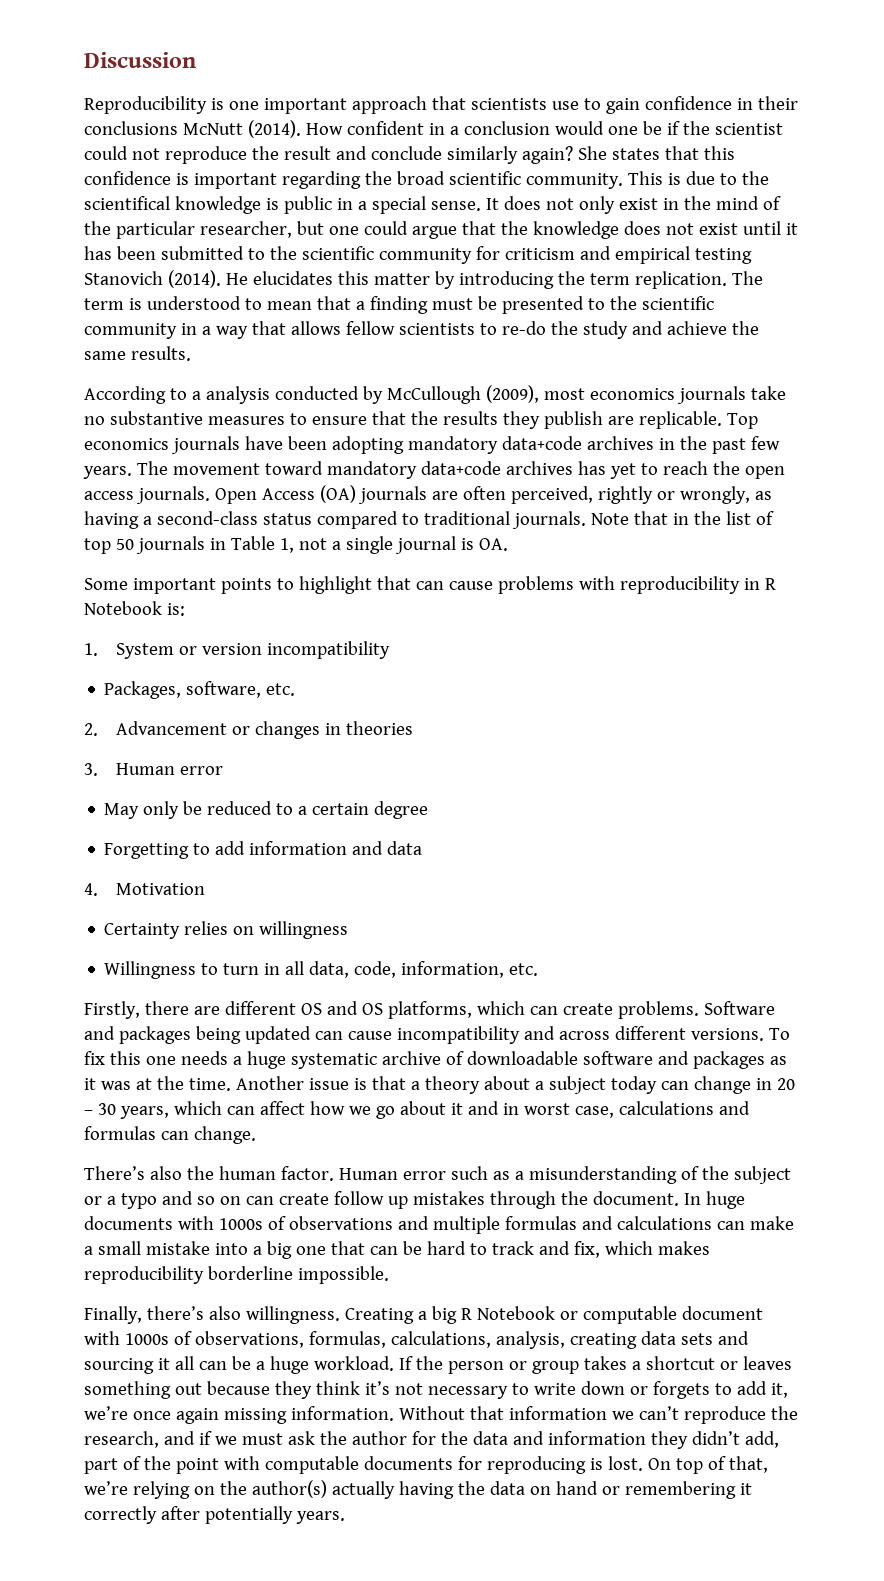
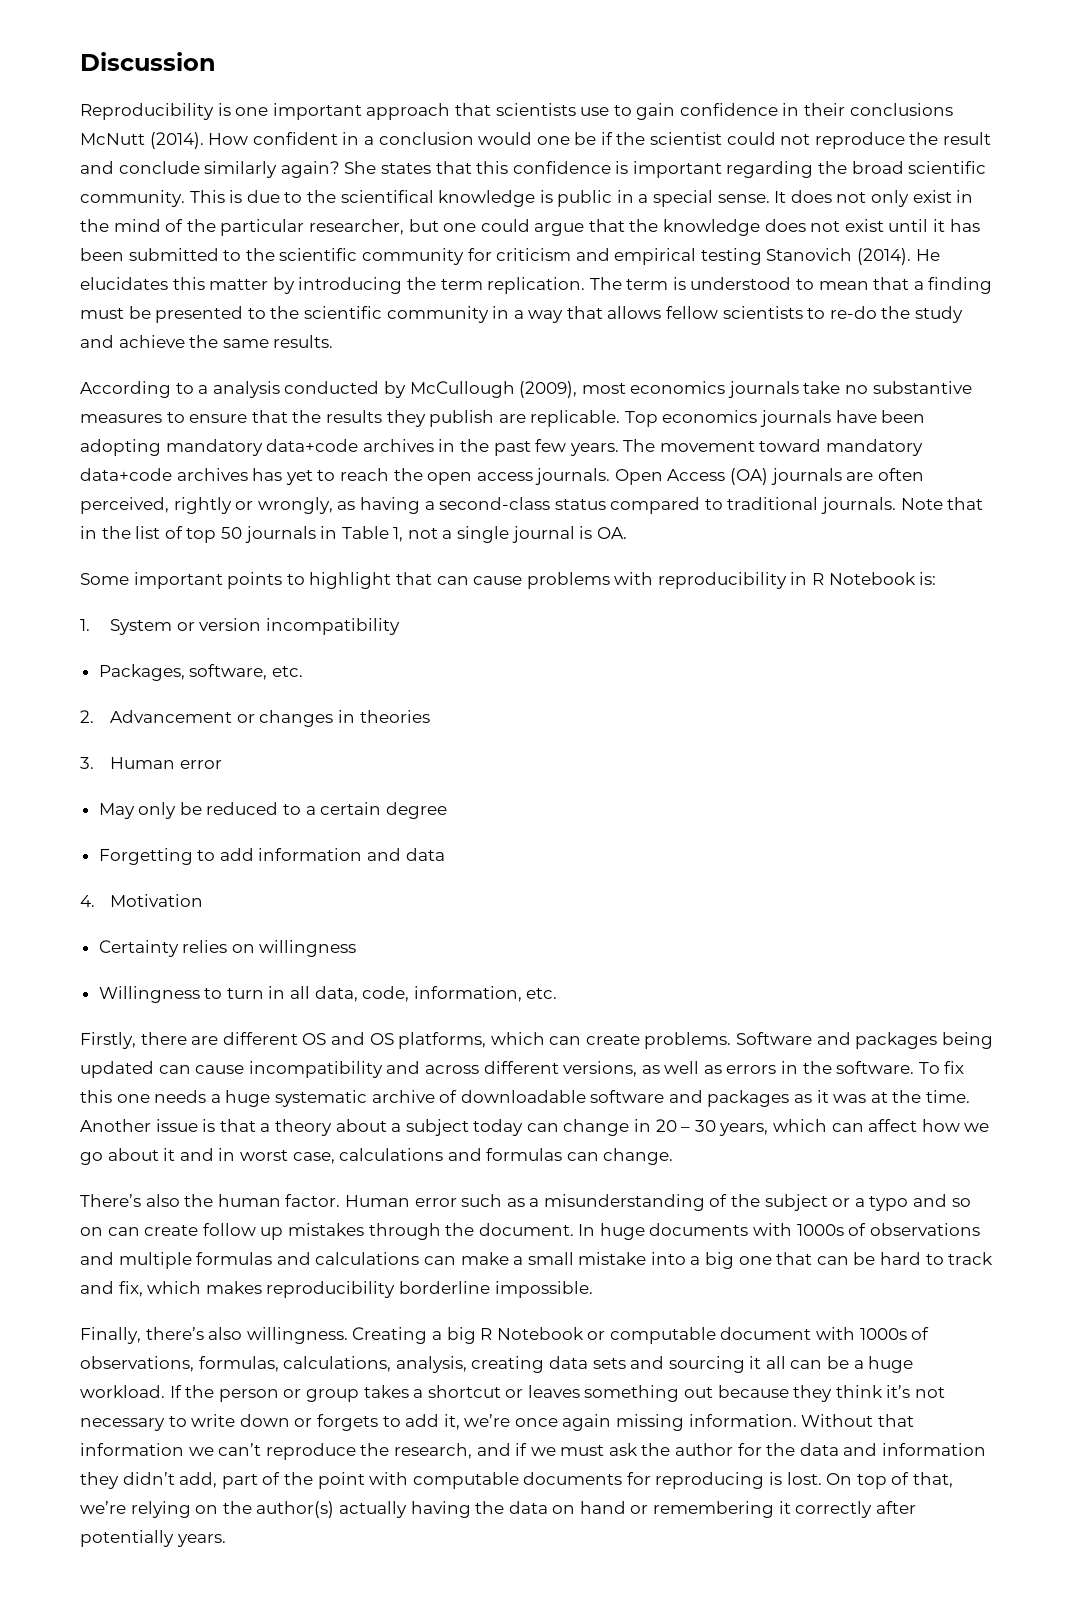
[690,1028,764,1041] versions. -> [563,1061,915,1077] versions, as well as errors in the software.

